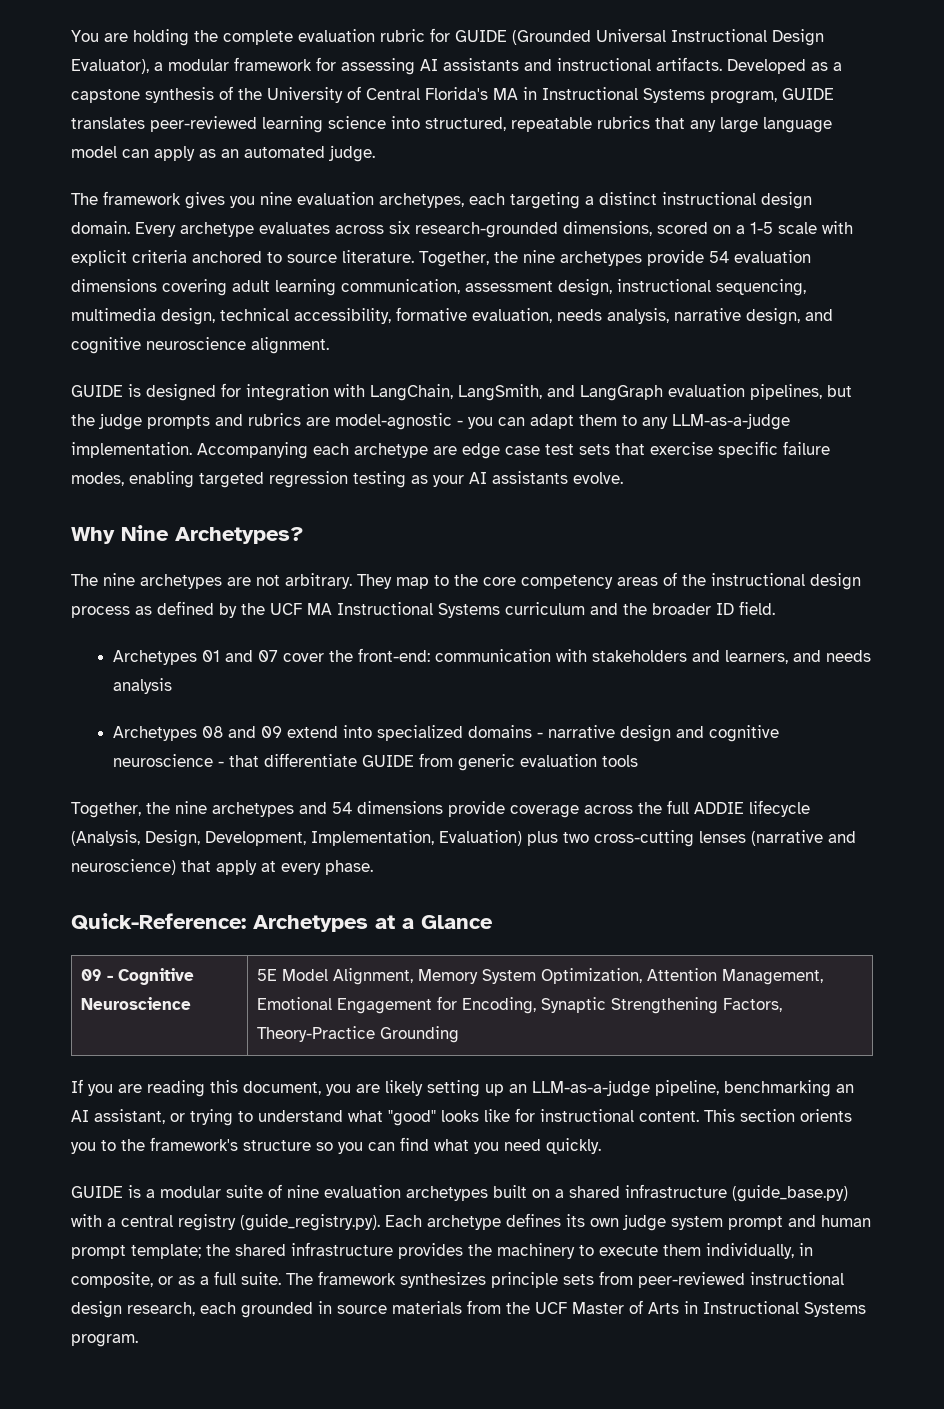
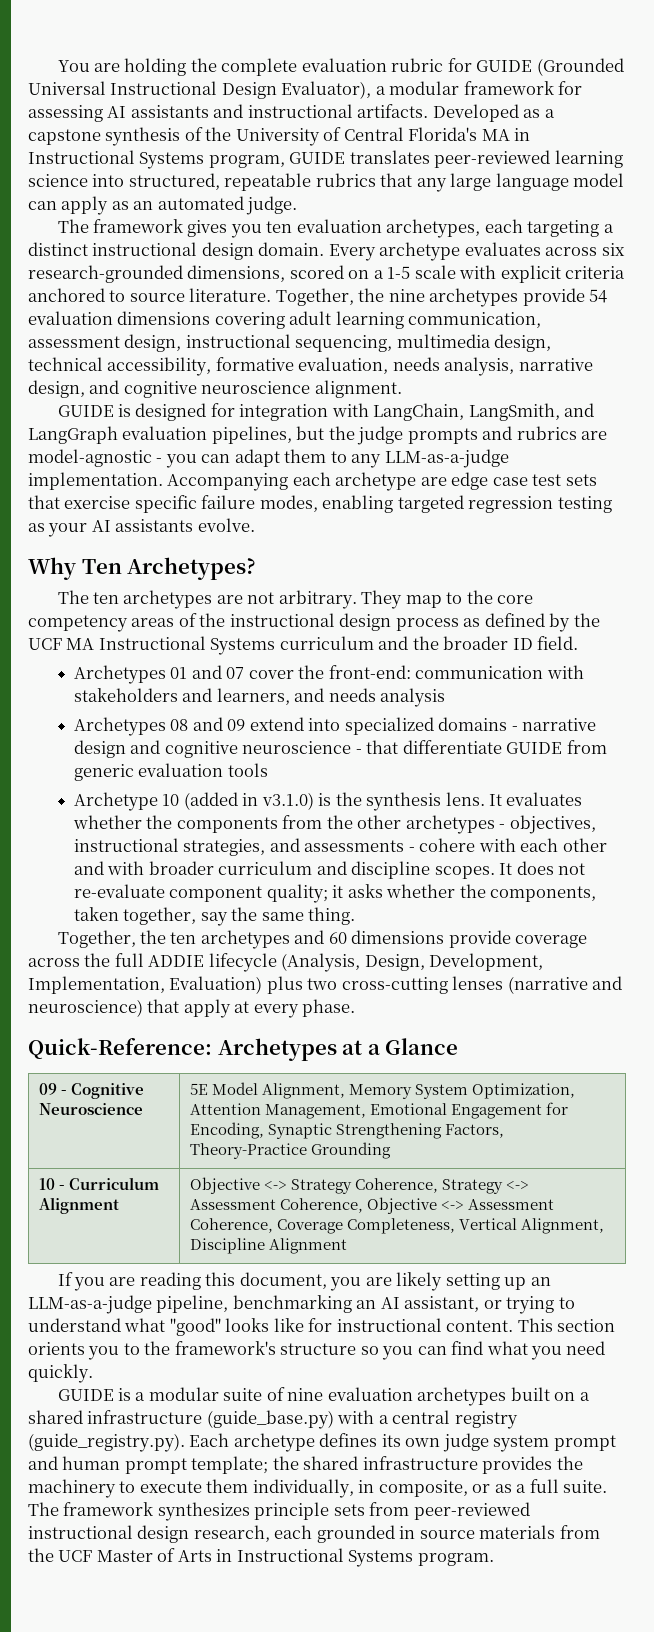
[260,192,292,205] nine -> [266,221,293,233] ten
[121,525,169,541] Nine -> [81,559,122,574] Ten
[103,573,135,586] nine -> [92,592,119,604] ten
[71,801,207,818] // Together, the nine -> [73,792,583,811] [72,815,596,834] [73,838,607,856] [73,861,586,879] [73,884,597,903] [73,907,356,926] [57,930,197,948] // Archetype 10 (added in v3.1.0) is the synthesis lens. It evaluates whether the components from the other archetypes - objectives, instructional strategies, and assessments - cohere with each other and with broader curriculum and discipline scopes. It does not re-evaluate component quality; it asks whether the components, taken together, say the same thing. // Together, the ten
[332,802,352,814] 54 -> [328,932,347,944] 60
(460, 1034) none -> [39,1177,160,1190] [39,1197,120,1214] [190,1177,530,1194] [190,1197,555,1214] [190,1218,605,1234] [190,1238,348,1254] // 10 - Curriculum Alignment | Objective <-> Strategy Coherence, Strategy <-> Assessment Coherence, Objective <-> Assessment Coherence, Coverage Completeness, Vertical Alignment, Discipline Alignment

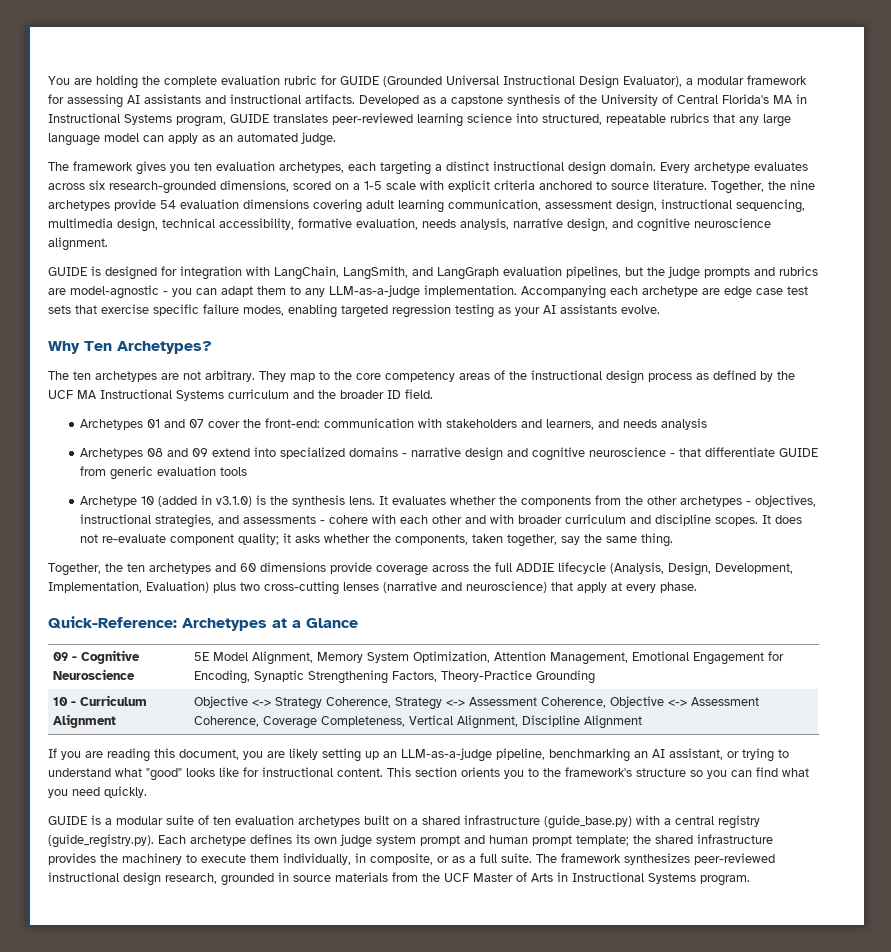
[287,1388,324,1401] nine -> [213,816,231,825] ten
[254,1502,410,1520] principle sets from -> (690, 859) none
[274,1525,313,1539] each -> (217, 878) none

